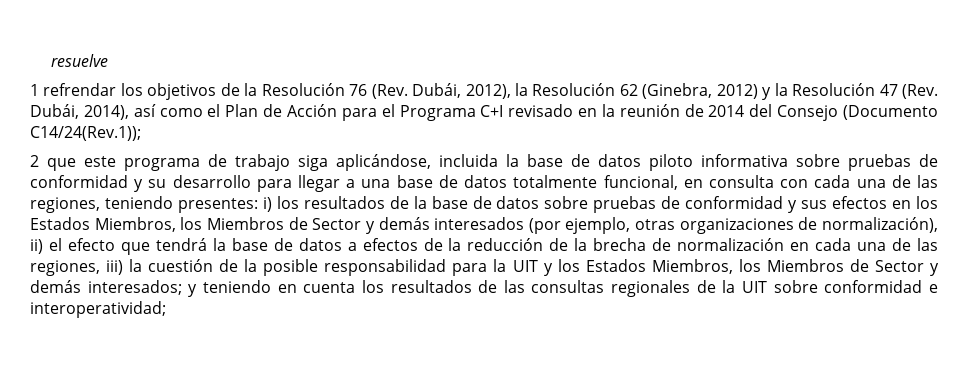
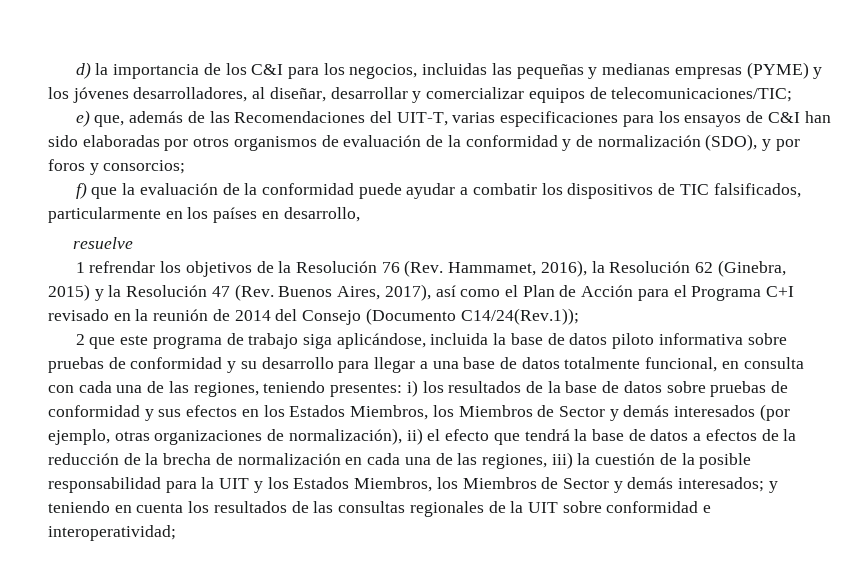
(50, 60) none -> [75,62,823,79] [48,87,793,103] [75,110,831,127] [48,134,800,151] [48,159,186,175] [75,182,801,199] [48,207,360,223] d) la importancia de los C&I para los negocios, incluidas las pequeñas y medianas empresas (PYME) y los jóvenes desarrolladores, al diseñar, desarrollar y comercializar equipos de telecomunicaciones/TIC; // e) que, además de las Recomendaciones del UIT-T, varias especificaciones para los ensayos de C&I han sido elaboradas por otros organismos de evaluación de la conformidad y de normalización (SDO), y por foros y consorcios; // f) que la evaluación de la conformidad puede ayudar a combatir los dispositivos de TIC falsificados, particularmente en los países en desarrollo, //
[412,83,511,99] Dubái, 2012), -> [448,260,587,277] Hammamet, 2016),
[716,84,758,99] 2012) -> [48,284,90,301] 2015)
[30,104,129,120] Dubái, 2014), -> [278,284,431,301] Buenos Aires, 2017),

